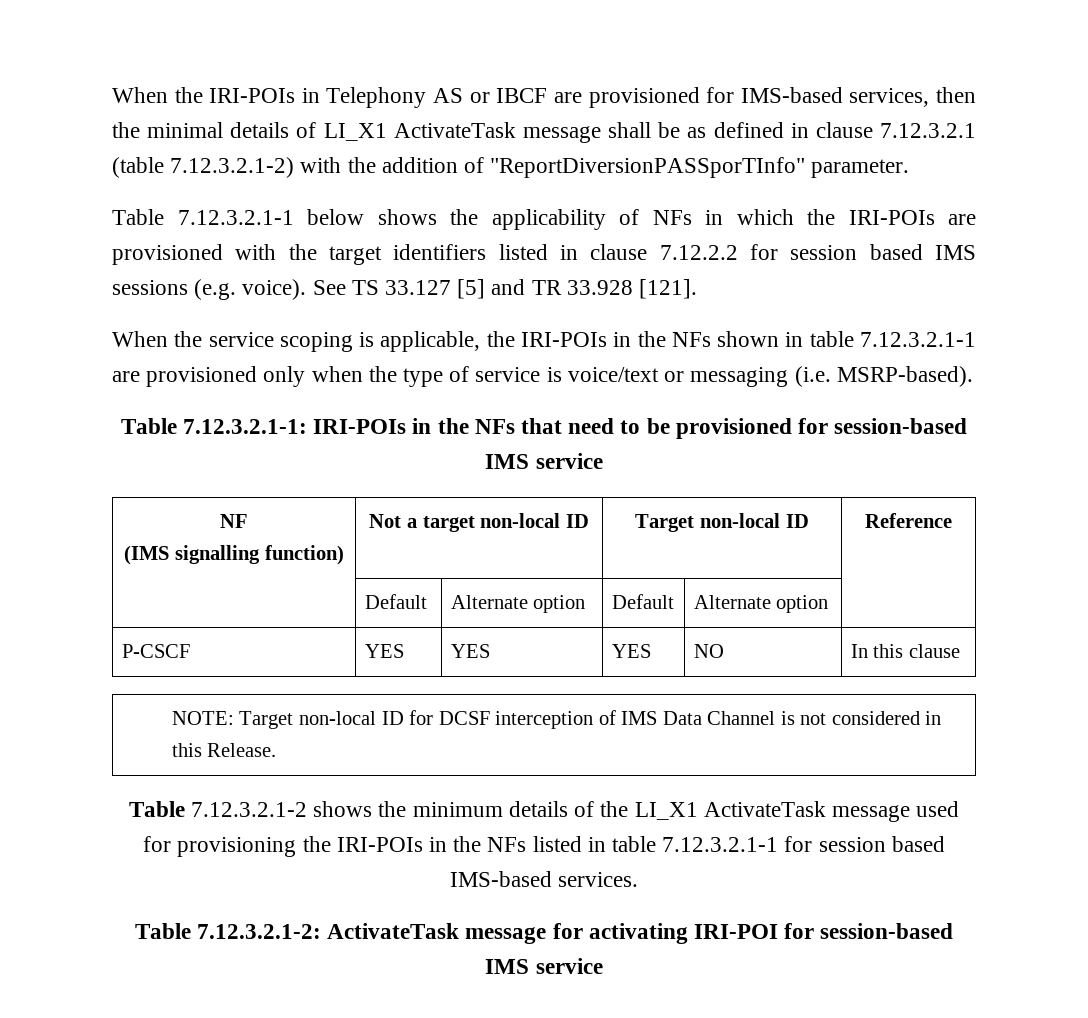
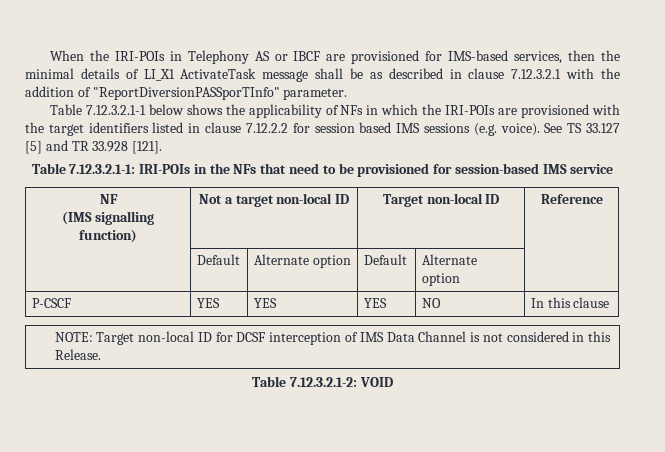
[713,122,784,138] defined -> [388,68,443,79] described
[112,157,295,178] (table 7.12.3.2.1-2) -> (562, 74) none
[112,331,977,352] [112,366,973,387] // When the service scoping is applicable, the IRI-POIs in the NFs shown in table 7.12.3.2.1-1 are provisioned only when the type of service is voice/text or messaging (i.e. MSRP-based). -> (163, 147) none
[191,801,960,822] [143,836,945,857] [449,871,639,887] [134,923,954,944] [485,958,603,974] 7.12.3.2.1-2 shows the minimum details of the LI_X1 ActivateTask message used for provisioning the IRI-POIs in the NFs listed in table 7.12.3.2.1-1 for session based IMS-based services. // Table 7.12.3.2.1-2: ActivateTask message for activating IRI-POI for session-based IMS service -> [290,377,393,387] 7.12.3.2.1-2: VOID

